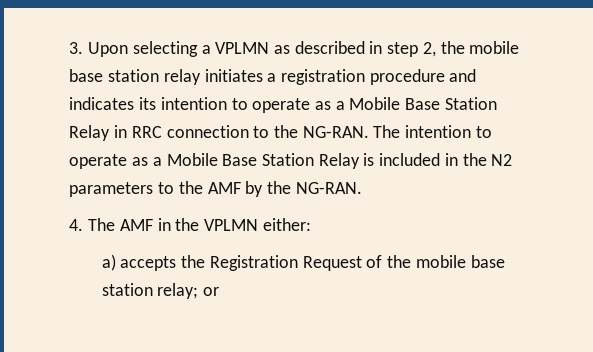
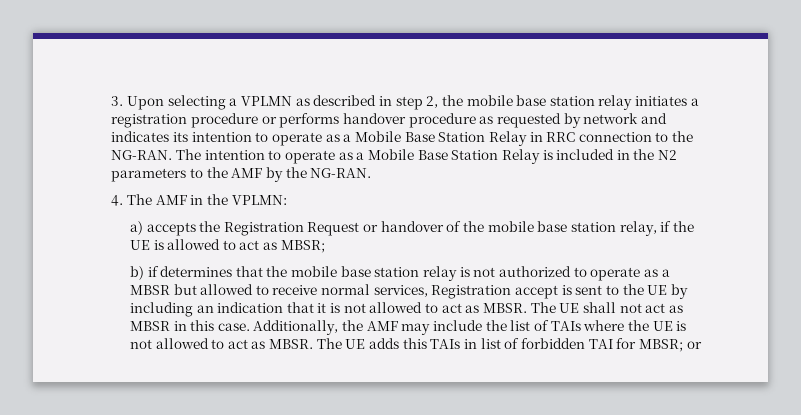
(445, 77) none -> [261,113,639,128] or performs handover procedure as requested by network
[203,218,311,231] VPLMN either: -> [231,195,287,205] VPLMN:
(362, 263) none -> [363,221,444,232] or handover
[157,283,199,299] relay; -> [619,221,694,236] [129,239,325,253] [129,266,670,281] [129,284,688,299] [129,302,683,317] [129,320,687,335] [129,338,683,352] relay, if the UE is allowed to act as MBSR; // b) if determines that the mobile base station relay is not authorized to operate as a MBSR but allowed to receive normal services, Registration accept is sent to the UE by including an indication that it is not allowed to act as MBSR. The UE shall not act as MBSR in this case. Additionally, the AMF may include the list of TAIs where the UE is not allowed to act as MBSR. The UE adds this TAIs in list of forbidden TAI for MBSR;

